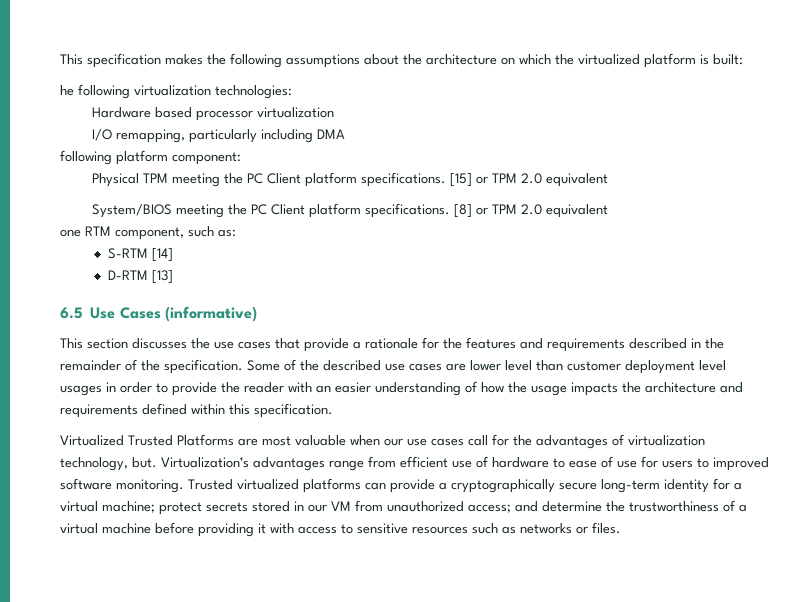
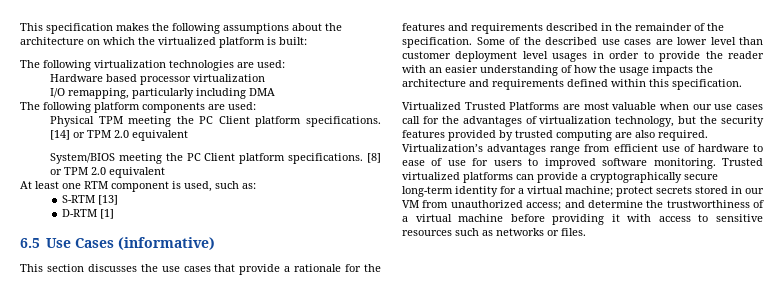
[60,85,74,96] he -> [20,60,40,68] The
[215,85,292,99] technologies: -> [169,60,285,71] technologies are used:
(346, 134) none -> [20,102,40,110] The
[172,152,241,165] component: -> [142,102,256,113] components are used:
[450,173,473,187] [15] -> [50,130,71,140] [14]
[60,226,184,240] one RTM component, -> [20,181,212,192] At least one RTM component is used,
[152,248,174,262] [14] -> [98,195,119,205] [13]
[152,270,174,284] [13] -> [100,209,115,219] [1]
[132,457,157,468] but. -> [678,116,764,127] [402,130,708,141] but the security features provided by trusted computing are also required.

